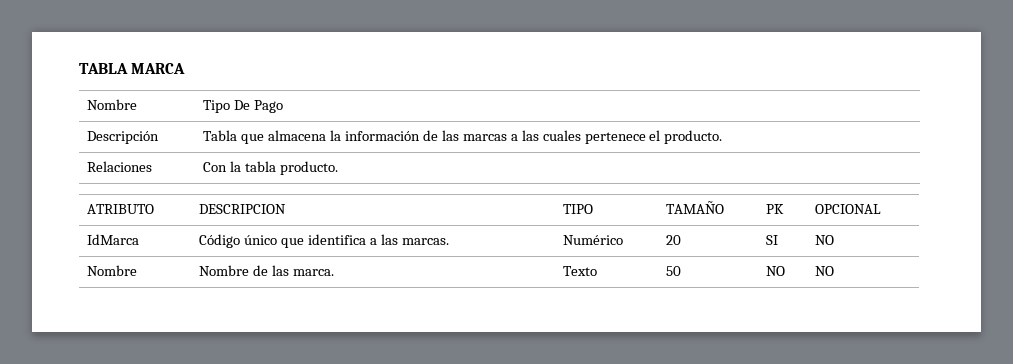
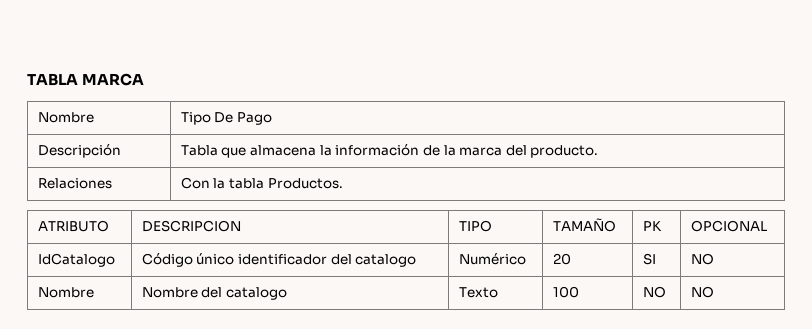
[441,130,661,144] las marcas a las cuales pertenece el -> [443,145,527,156] la marca del
[280,161,339,175] producto. -> [267,178,343,189] Productos.
[87,234,140,245] IdMarca -> [37,253,115,267] IdCatalogo
[281,234,449,248] que identifica a las marcas. -> [237,254,417,267] identificador del catalogo
[253,265,335,276] de las marca. -> [201,287,287,300] del catalogo
[666,266,682,276] 50 -> [552,286,579,298] 100

